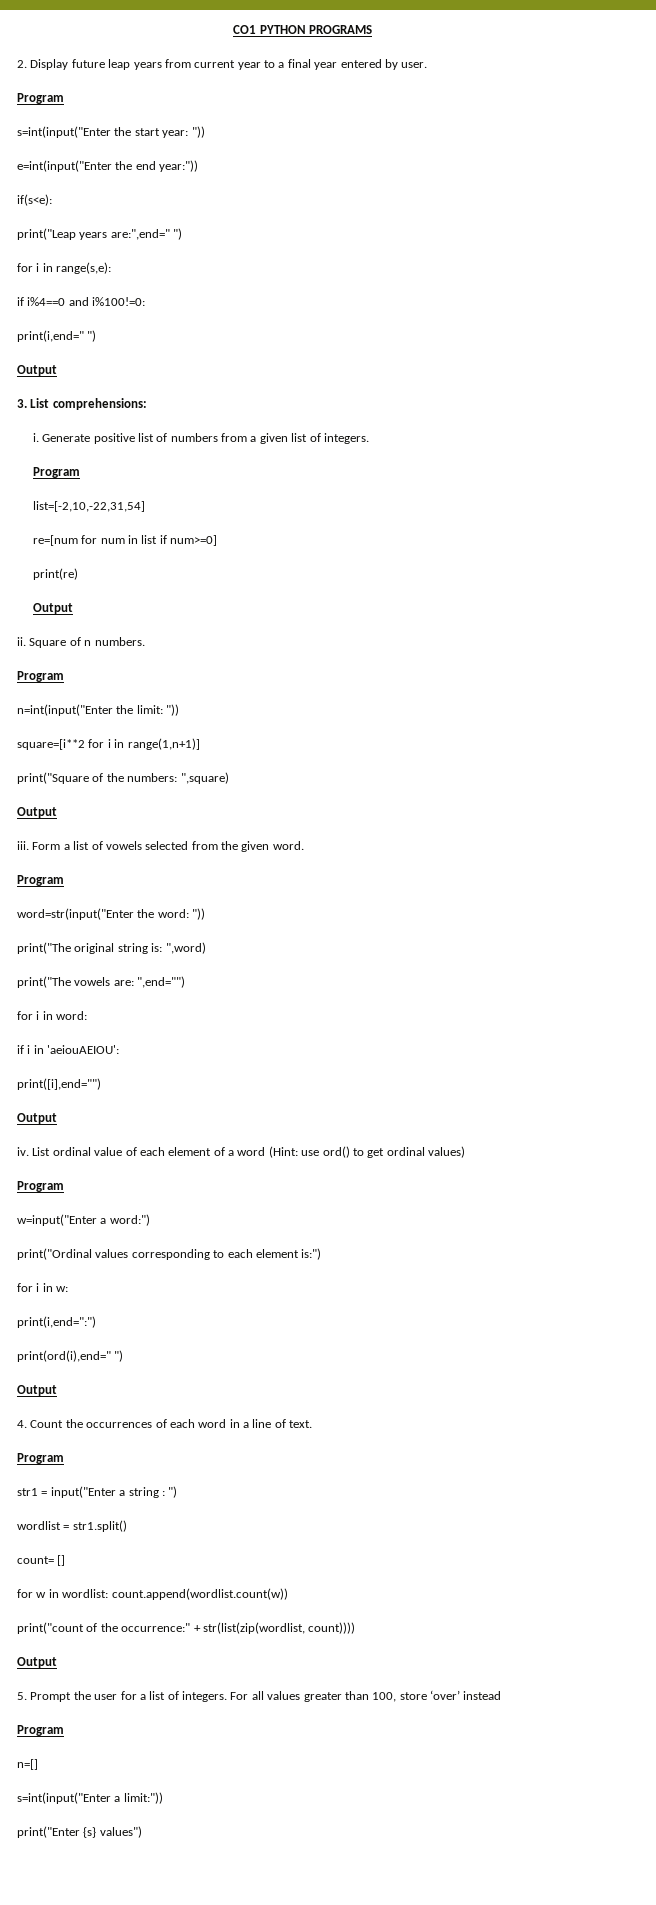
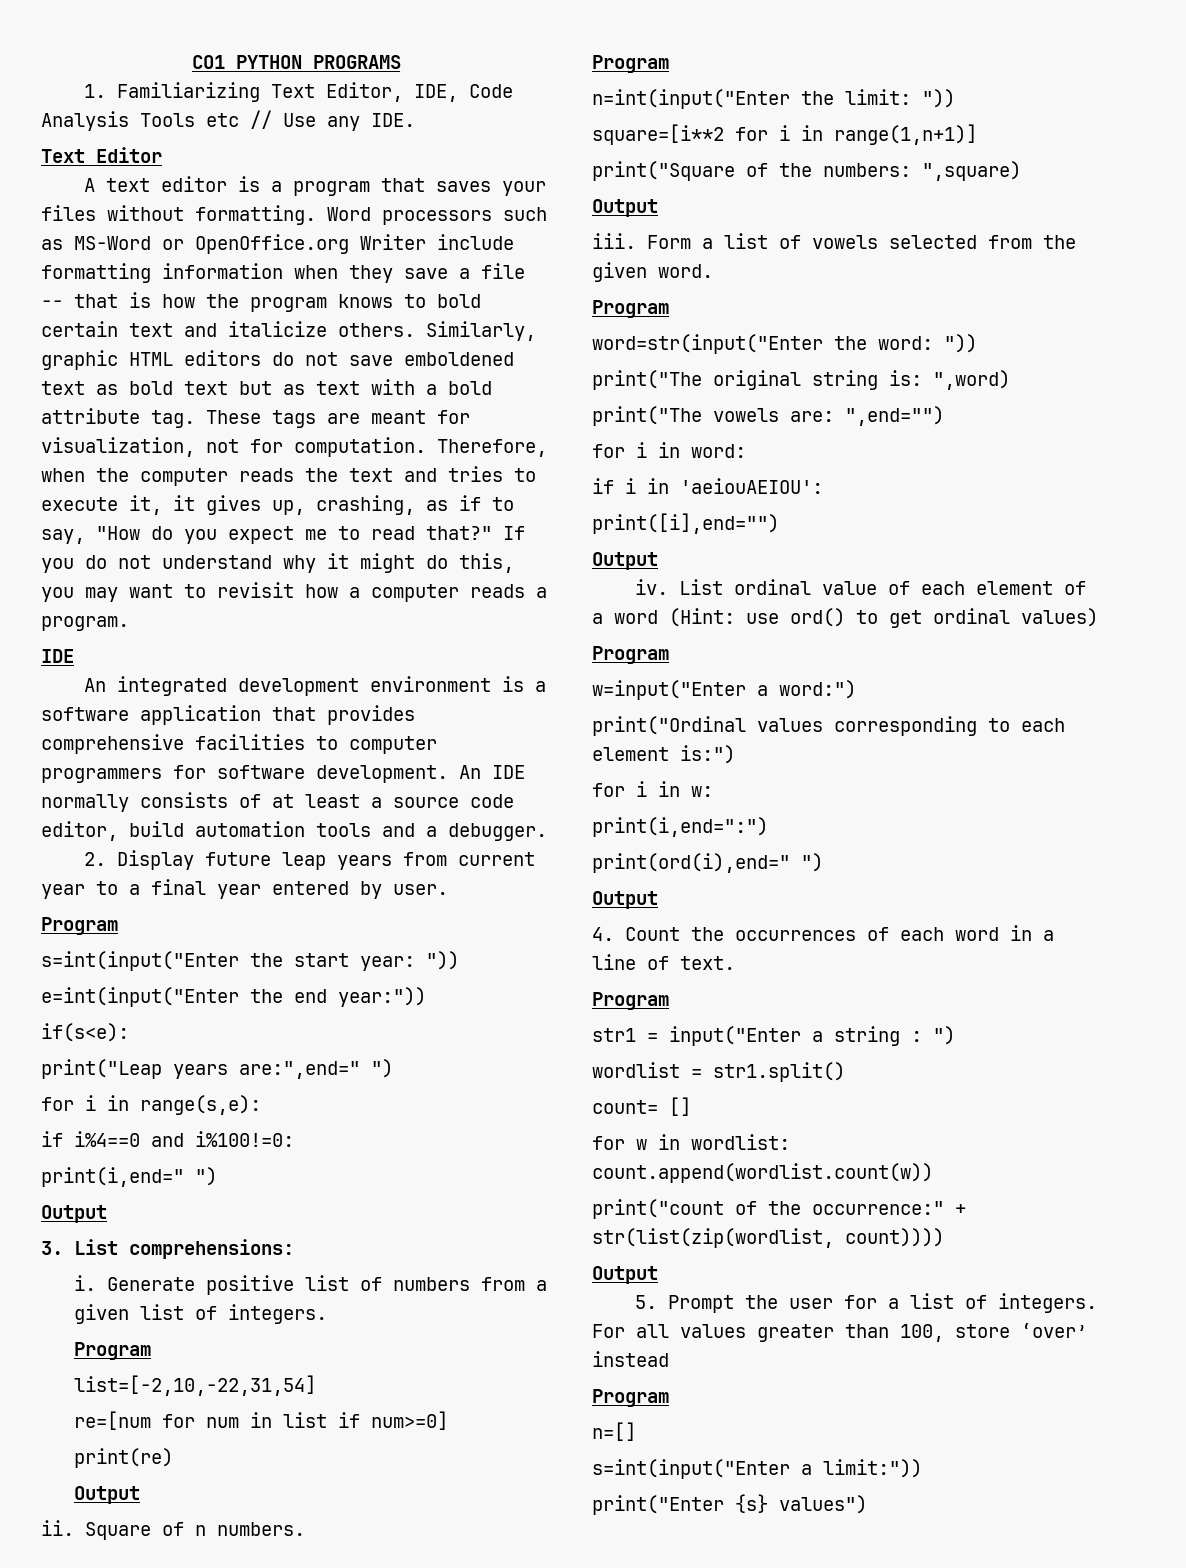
(372, 29) none -> [84,82,514,102] [41,110,415,131] [41,147,162,163] [84,176,547,196] [41,205,547,225] [41,234,514,254] [41,263,525,283] [41,292,481,312] [41,321,536,341] [41,350,514,370] [41,379,492,395] [41,408,470,428] [41,437,547,457] [41,466,536,486] [41,495,514,515] [41,526,525,544] [41,553,514,573] [41,582,547,602] [41,616,129,631] [41,649,74,663] [84,676,547,696] [41,705,415,725] [41,734,437,754] [41,765,525,783] [41,792,514,812] [41,821,547,841] // 1. Familiarizing Text Editor, IDE, Code Analysis Tools etc // Use any IDE. // Text Editor // A text editor is a program that saves your files without formatting. Word processors such as MS-Word or OpenOffice.org Writer include formatting information when they save a file -- that is how the program knows to bold certain text and italicize others. Similarly, graphic HTML editors do not save emboldened text as bold text but as text with a bold attribute tag. These tags are meant for visualization, not for computation. Therefore, when the computer reads the text and tries to execute it, it gives up, crashing, as if to say, "How do you expect me to read that?" If you do not understand why it might do this, you may want to revisit how a computer reads a program. // IDE // An integrated development environment is a software application that provides comprehensive facilities to computer programmers for software development. An IDE normally consists of at least a source code editor, build automation tools and a debugger.

